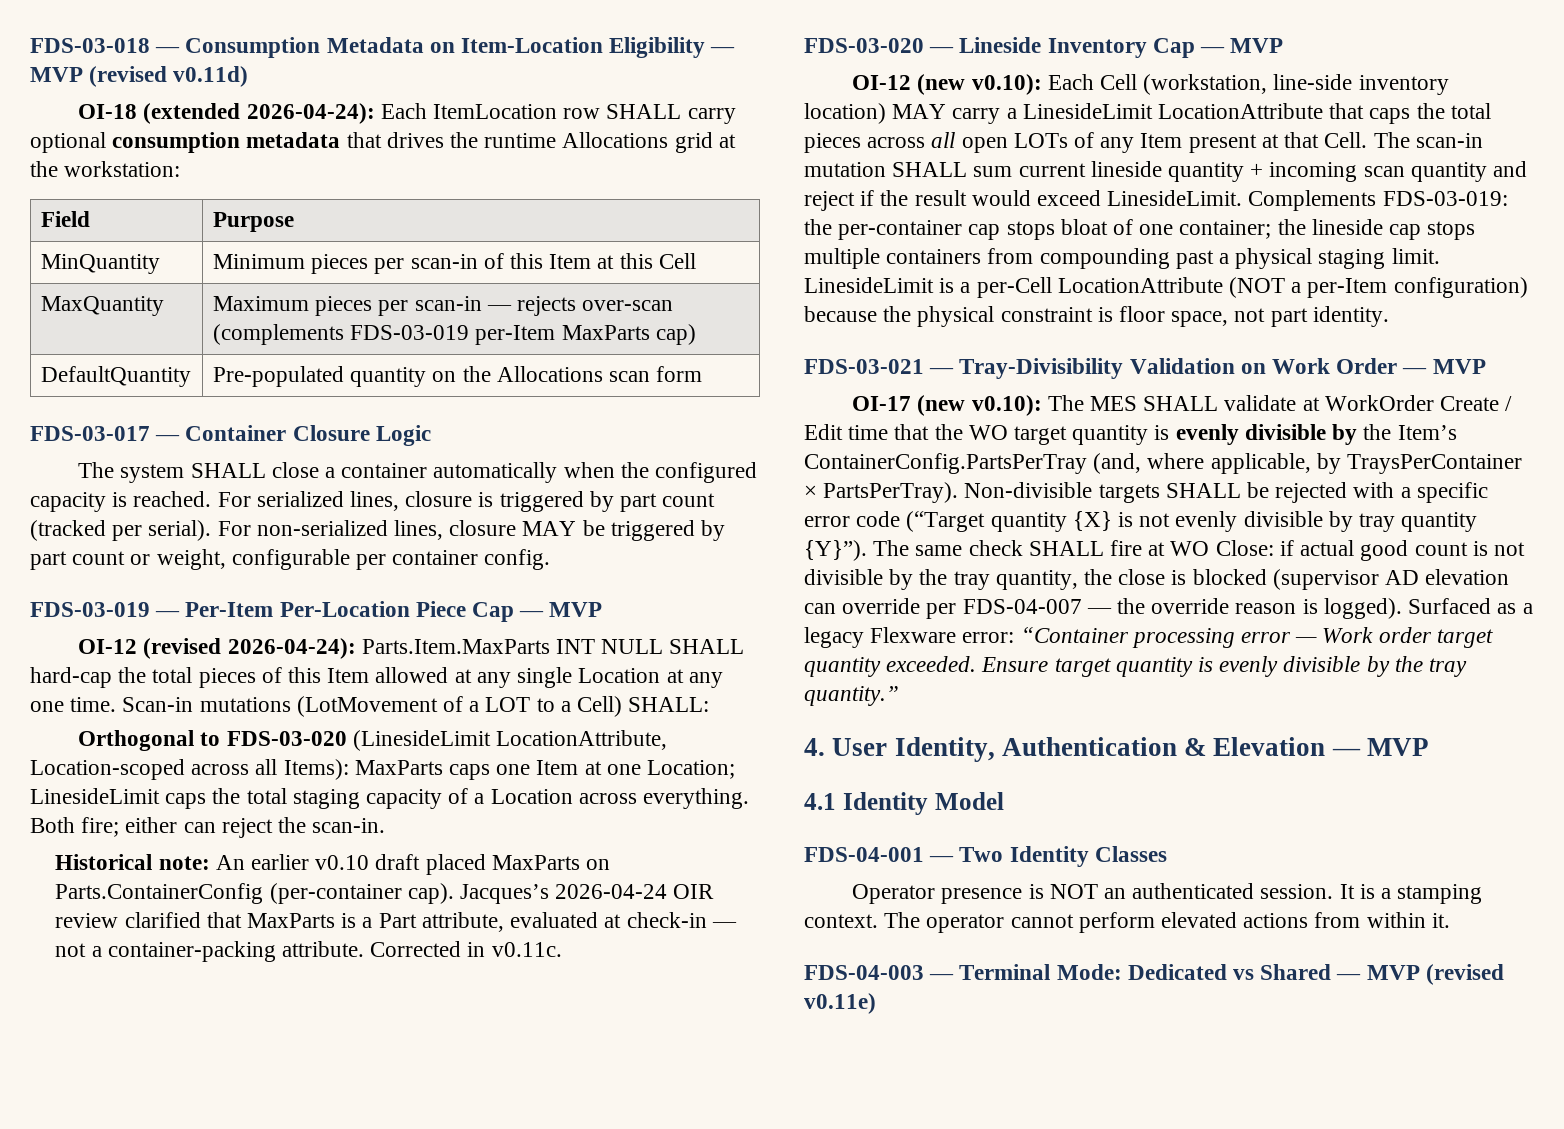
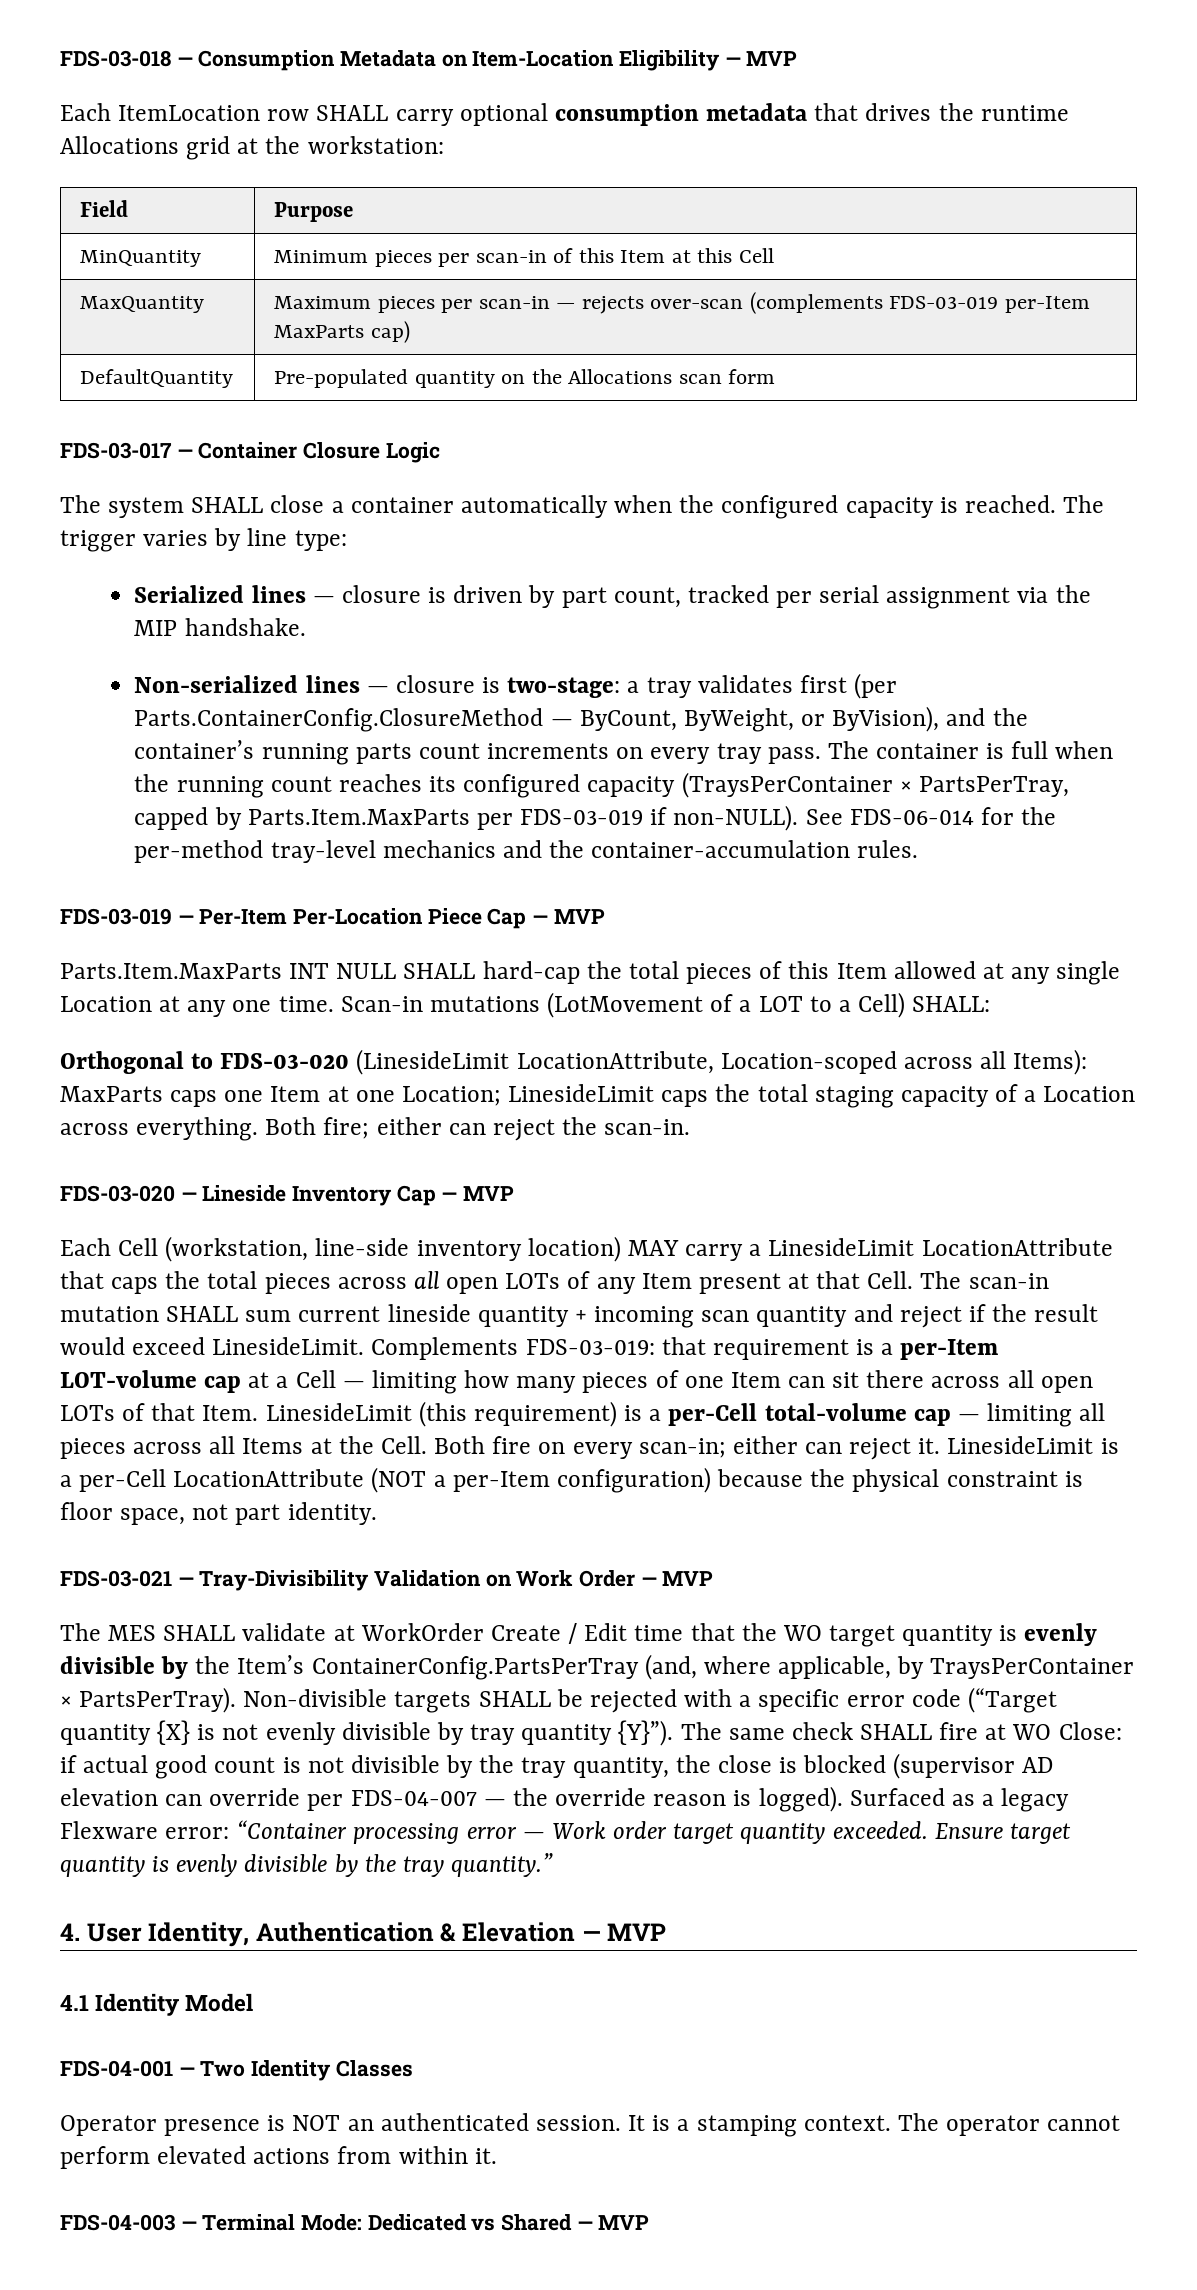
[89,66,249,87] [78,103,375,124] (revised v0.11d) // OI-18 (extended 2026-04-24): -> (798, 58) //
[217,491,716,512] [30,520,726,541] [30,549,551,570] For serialized lines, closure is triggered by part count (tracked per serial). For non-serialized lines, closure MAY be triggered by part count or weight, configurable per container config. -> [1063,495,1105,513] [60,528,347,552] [134,585,1091,609] [134,618,306,636] [134,673,897,699] [134,706,1028,732] [134,740,1114,765] [134,772,1069,798] [134,805,1056,831] [134,840,919,863] The trigger varies by line type: // Serialized lines — closure is driven by part count, tracked per serial assignment via the MIP handshake. // Non-serialized lines — closure is two-stage: a tray validates first (per Parts.ContainerConfig.ClosureMethod — ByCount, ByWeight, or ByVision), and the container’s running parts count increments on every tray pass. The container is full when the running count reaches its configured capacity (TraysPerContainer × PartsPerTray, capped by Parts.Item.MaxParts per FDS-03-019 if non-NULL). See FDS-06-014 for the per-method tray-level mechanics and the container-accumulation rules.
[78,638,356,659] OI-12 (revised 2026-04-24): -> (605, 916) none
[55,854,611,875] [55,883,715,904] [55,912,737,932] [55,941,562,962] // Historical note: An earlier v0.10 draft placed MaxParts on Parts.ContainerConfig (per-container cap). Jacques’s 2026-04-24 OIR review clarified that MaxParts is a Part attribute, evaluated at check-in — not a container-packing attribute. Corrected in v0.11c. -> (691, 1127) none
[852,74,1042,95] OI-12 (new v0.10): -> (515, 1193) none
[804,219,1476,240] [804,248,1440,269] the per-container cap stops bloat of one container; the lineside cap stops multiple containers from compounding past a physical staging limit. -> [661,1337,999,1360] [60,1370,1093,1394] [60,1401,1106,1427] [60,1436,941,1460] that requirement is a per-Item LOT-volume cap at a Cell — limiting how many pieces of one Item can sit there across all open LOTs of that Item. LinesideLimit (this requirement) is a per-Cell total-volume cap — limiting all pieces across all Items at the Cell. Both fire on every scan-in; either can reject it.
[852,395,1042,416] OI-17 (new v0.10): -> (714, 1578) none
[1425,964,1504,985] [804,993,876,1014] (revised v0.11e) -> (650, 2222) none

